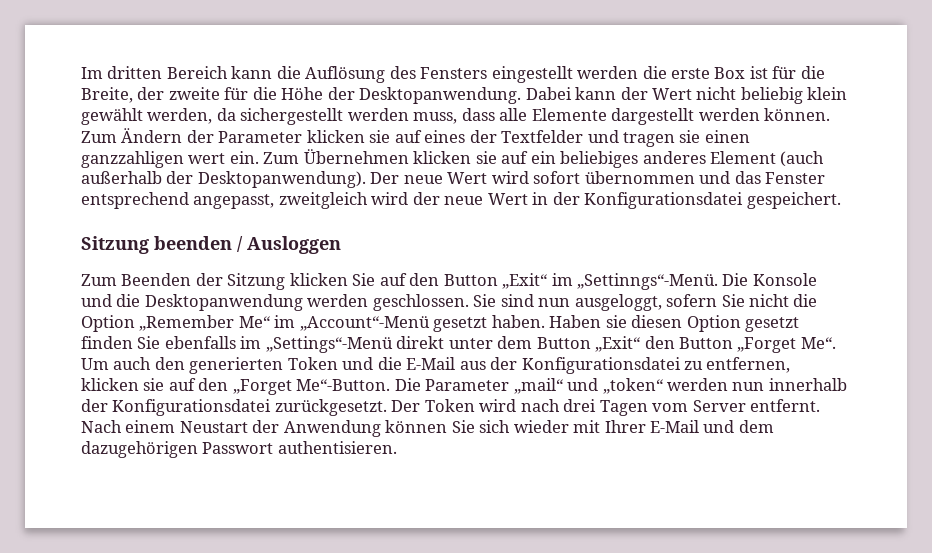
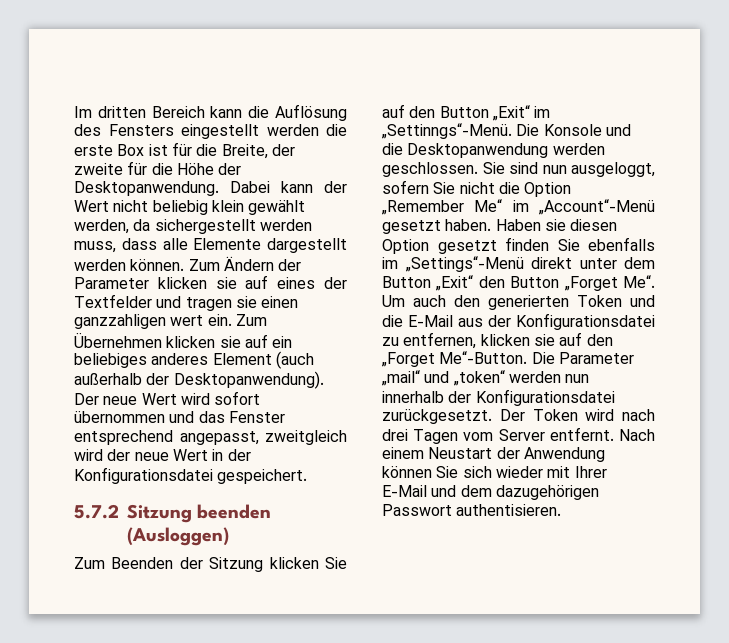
(841, 200) none -> [74,504,119,519] 5.7.2
[237,236,341,254] / Ausloggen -> [127,527,229,546] (Ausloggen)

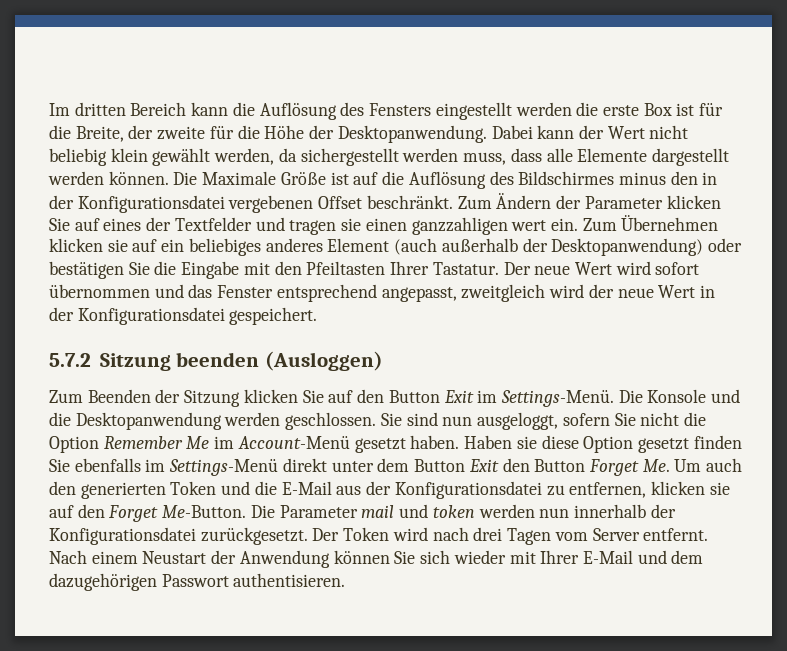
(185, 265) none -> [173,171,718,189] [49,195,453,213] Die Maximale Größe ist auf die Auflösung des Bildschirmes minus den in der Konfigurationsdatei vergebenen Offset beschränkt.
[215,277,237,289] sie -> [49,218,70,231] Sie
[173,371,324,389] Desktopanwendung). -> [551,238,742,256] [49,261,499,279] Desktopanwendung) oder bestätigen Sie die Eingabe mit den Pfeiltasten Ihrer Tastatur.
[491,105,551,121] [381,123,512,139] „Exit“ im „Settinngs“-Menü. -> [443,390,614,407] Exit im Settings-Menü.
[381,199,655,215] „Remember Me“ im „Account“-Menü -> [103,436,350,449] Remember Me im Account-Menü
[570,219,618,231] diesen -> [541,435,579,449] diese
[404,256,524,272] „Settings“-Menü -> [169,459,279,476] Settings-Menü
[435,275,655,291] „Exit“ den Button „Forget Me“. -> [468,458,670,476] Exit den Button Forget Me.
[381,351,634,367] [381,370,505,386] „Forget Me“-Button. Die Parameter „mail“ und „token“ -> [108,504,475,522] Forget Me-Button. Die Parameter mail und token

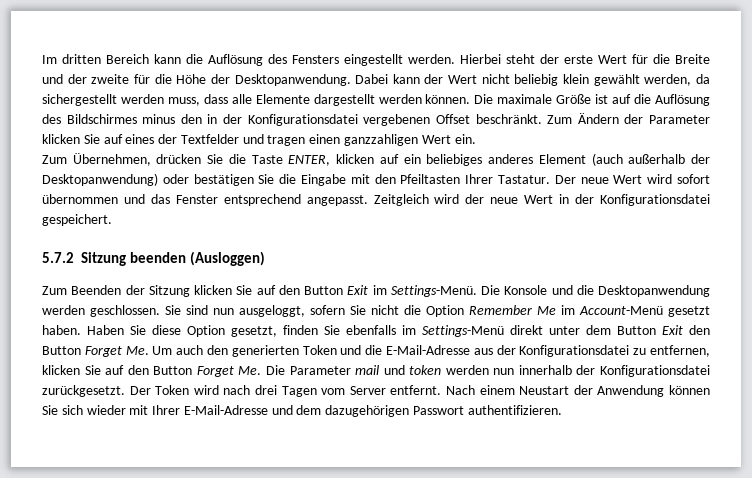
[515,102,724,116] [49,125,124,142] werden die erste Box ist für die Breite, -> [408,54,710,64] [42,74,63,84] werden. Hierbei steht der erste Wert für die Breite und
[202,171,277,185] Maximale -> [497,94,553,104] maximale
[341,218,362,231] sie -> (306, 140) none
[511,220,547,231] wert -> [421,135,451,144] Wert
[582,215,719,231] [49,238,128,252] Zum Übernehmen klicken sie -> [42,153,375,166] // Zum Übernehmen, drücken Sie die Taste ENTER, klicken
[381,284,546,302] angepasst, zweitgleich -> [306,194,429,206] angepasst. Zeitgleich
[516,436,537,449] sie -> [130,325,146,335] Sie
[637,438,689,453] gesetzt -> [231,326,277,337] gesetzt,
[281,481,332,495] E-Mail -> [386,345,471,355] E-Mail-Adresse
[709,482,730,495] [49,504,247,522] sie auf den Forget Me-Button. -> [84,365,262,377] Sie auf den Button Forget Me.
[582,550,633,564] E-Mail -> [183,405,268,415] E-Mail-Adresse
[233,573,346,587] authentisieren. -> [467,405,562,415] authentifizieren.

